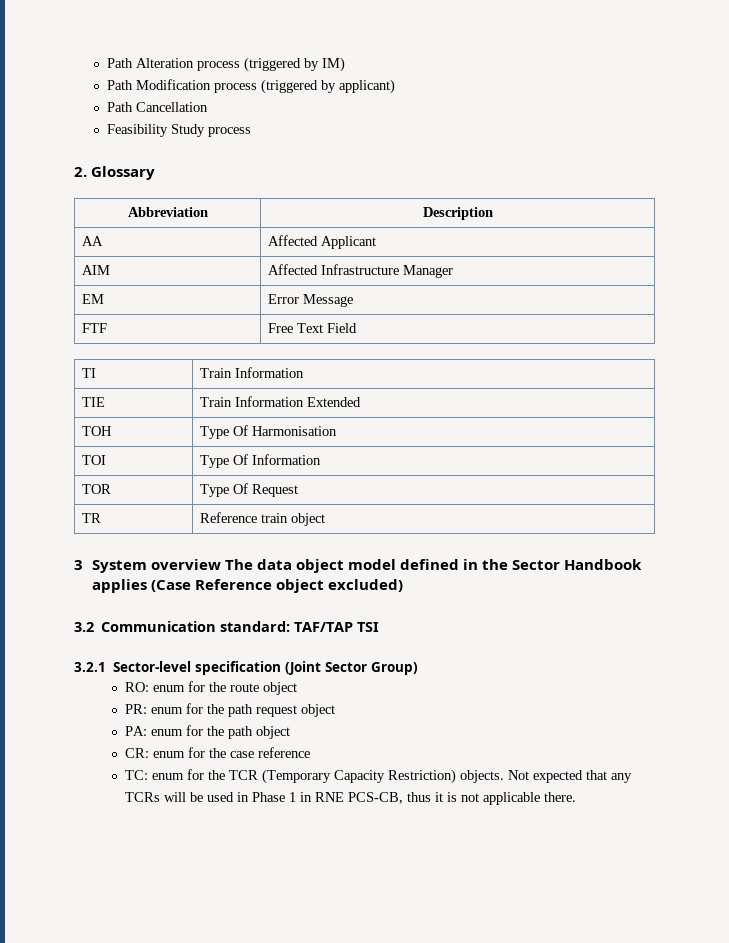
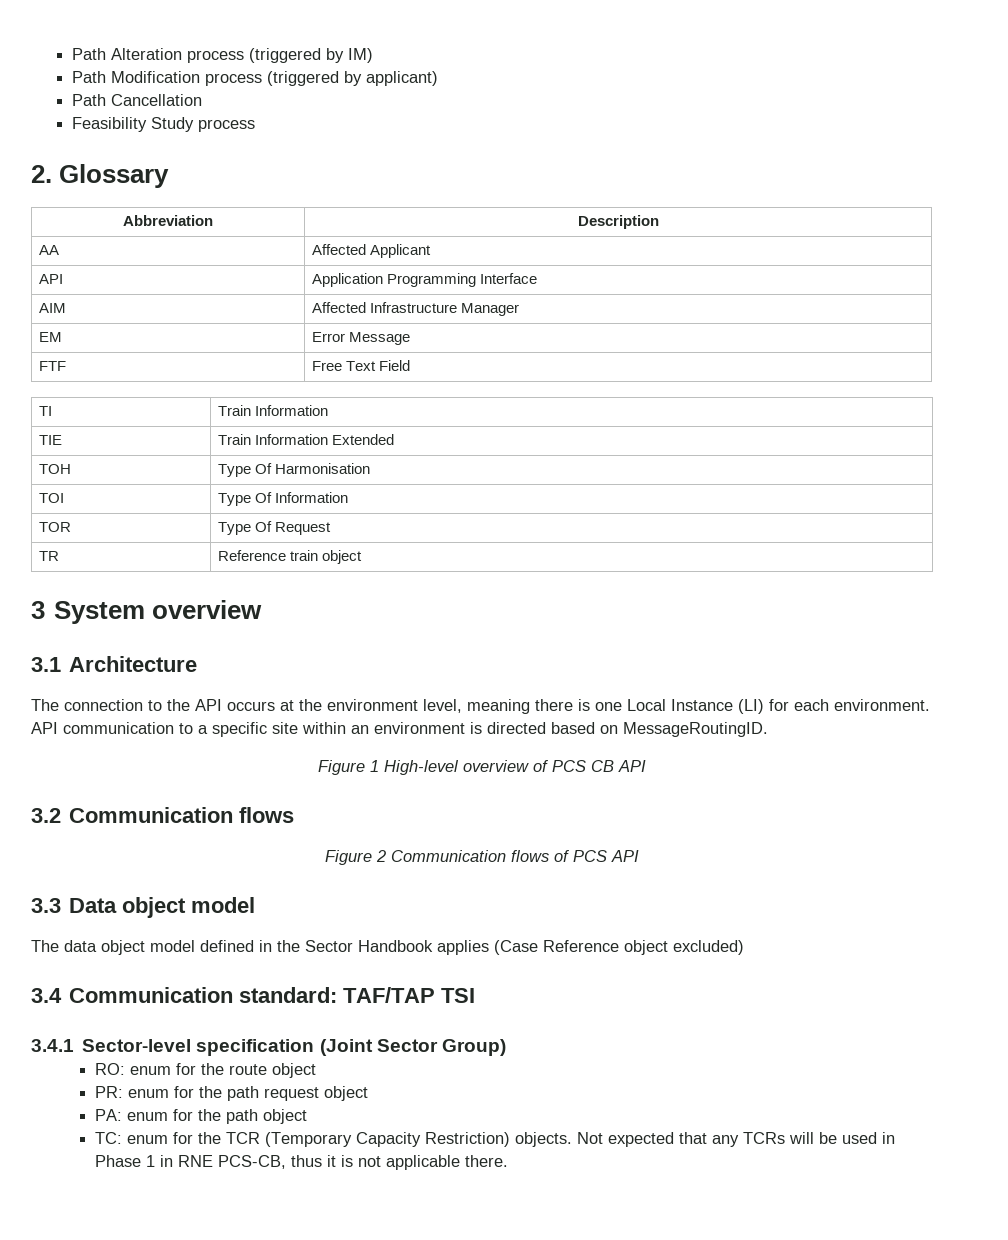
(376, 242) none -> [38,274,63,284] [311,273,537,287] // API | Application Programming Interface
(221, 564) none -> [31,656,198,672] [31,699,930,714] [31,722,768,737] [318,760,646,775] [31,807,295,823] [325,850,639,865] [31,897,256,918] // 3.1 Architecture // The connection to the API occurs at the environment level, meaning there is one Local Instance (LI) for each environment. API communication to a specific site within an environment is directed based on MessageRoutingID. // Figure 1 High-level overview of PCS CB API // 3.2 Communication flows // Figure 2 Communication flows of PCS API // 3.3 Data object model //
[74,622,94,632] 3.2 -> [31,988,62,1003] 3.4
[74,662,106,672] 3.2.1 -> [31,1039,74,1052] 3.4.1
[124,747,310,758] // CR: enum for the case reference -> (308, 1116) none

